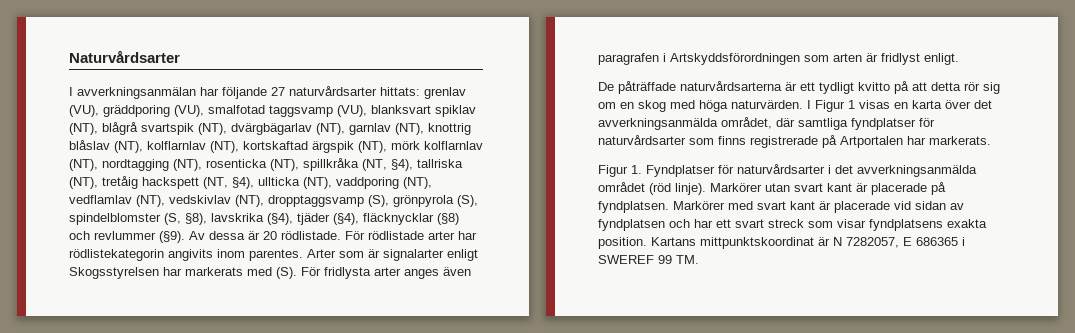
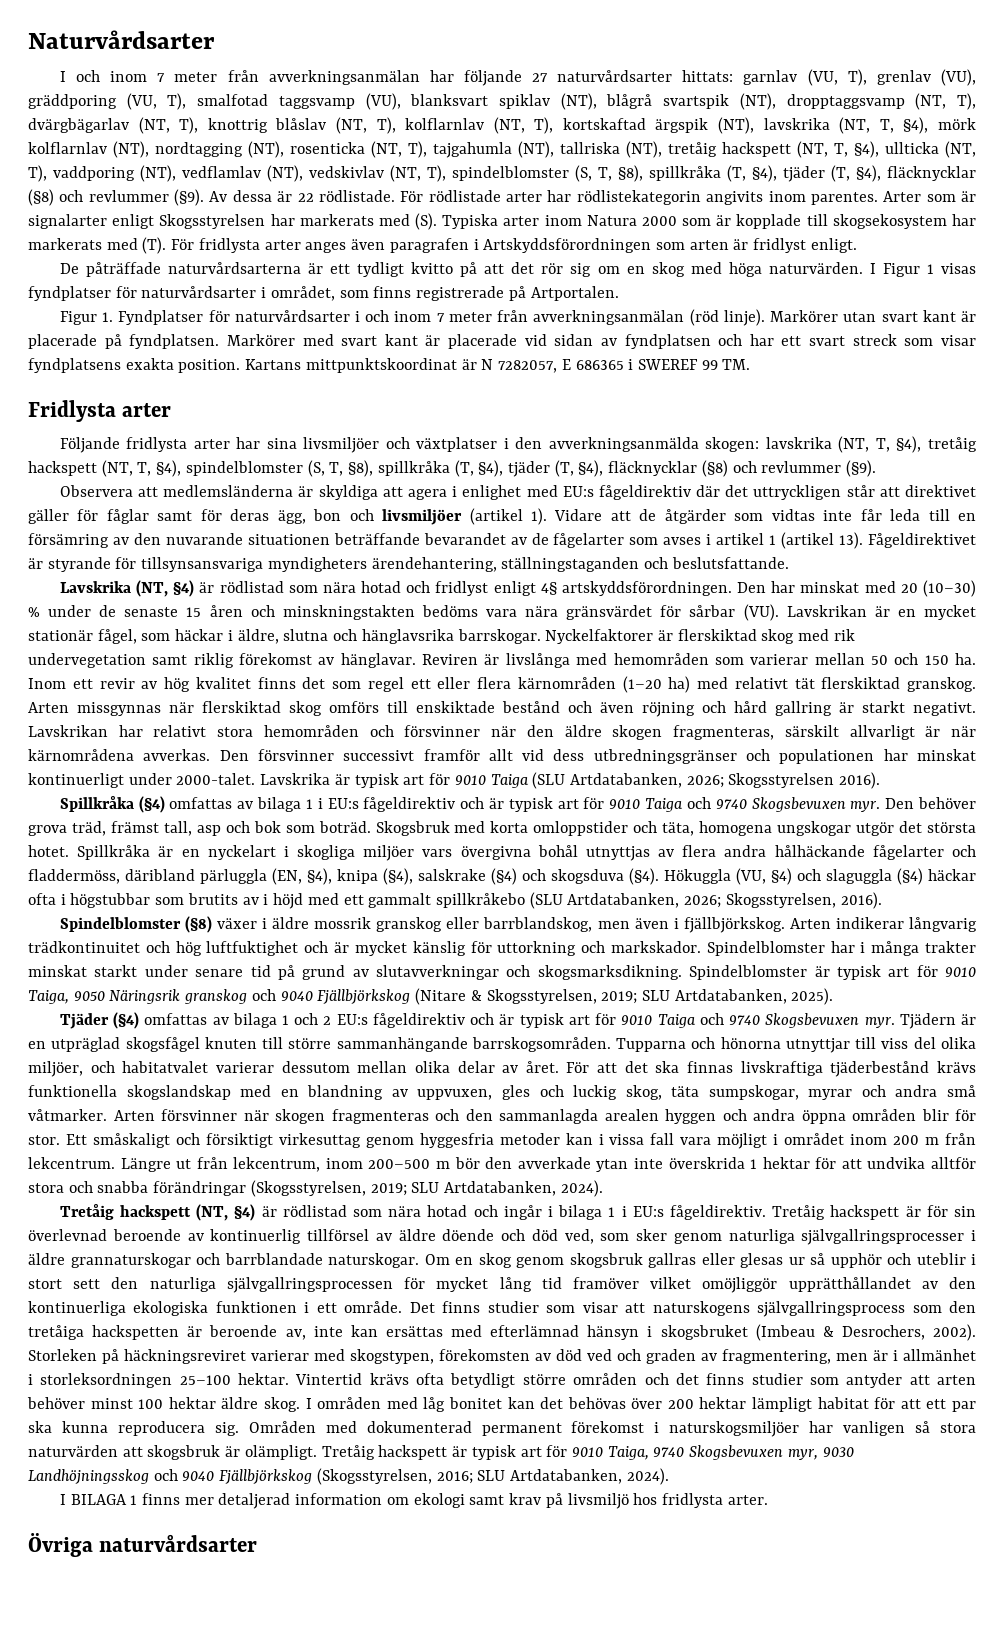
(73, 91) none -> [75,70,259,82] och inom 7 meter från
(420, 91) none -> [743,69,867,86] garnlav (VU, T),
[174,105,204,117] (VU), -> [126,93,187,110] (VU, T),
[231,123,471,135] [69,140,387,153] dvärgbägarlav (NT), garnlav (NT), knottrig blåslav (NT), kolflarnlav (NT), kortskaftad ärgspik (NT), -> [786,93,976,110] [28,117,929,134] dropptaggsvamp (NT, T), dvärgbägarlav (NT, T), knottrig blåslav (NT, T), kolflarnlav (NT, T), kortskaftad ärgspik (NT), lavskrika (NT, T, §4),
[270,158,413,171] (NT), spillkråka (NT, §4), -> [371,141,554,158] (NT, T), tajgahumla (NT),
(228, 183) none -> [834,143,848,157] T,
[303,177,332,189] (NT), -> [945,141,976,158] [28,165,47,182] (NT, T),
[235,195,478,207] [69,213,359,225] (NT), dropptaggsvamp (S), grönpyrola (S), spindelblomster (S, §8), lavskrika (§4), tjäder (§4), -> [390,165,881,182] (NT, T), spindelblomster (S, T, §8), spillkråka (T, §4), tjäder (T, §4),
[263,231,277,240] 20 -> [297,193,314,202] 22
(297, 273) none -> [442,214,976,229] [28,237,167,254] Typiska arter inom Natura 2000 som är kopplade till skogsekosystem har markerats med (T).
[931,82,961,91] detta -> [511,262,535,274] det
[894,100,992,109] [598,117,848,130] en karta över det avverkningsanmälda området, där samtliga -> (976, 268) none
(686, 140) none -> [261,286,335,301] i området,
[840,136,991,148] Artportalen har markerats. -> [530,286,619,301] Artportalen.
[835,165,977,177] [598,182,645,192] det avverkningsanmälda området -> [365,310,685,325] och inom 7 meter från avverkningsanmälan
(699, 259) none -> [28,400,172,422] [59,436,977,453] [28,460,877,477] [59,485,977,500] [28,508,977,525] [28,532,977,549] [28,557,789,572] [59,580,976,597] [28,604,976,621] [28,629,855,644] [28,653,977,668] [28,676,976,693] [28,701,976,717] [28,725,977,740] [28,749,976,764] [28,772,881,789] [59,796,977,813] [28,821,976,836] [28,845,976,861] [28,868,976,885] [28,892,882,909] [59,916,978,933] [28,941,976,956] [28,965,976,980] [28,988,834,1005] [59,1012,976,1029] [28,1037,976,1053] [28,1061,976,1077] [28,1085,976,1100] [28,1109,976,1124] [28,1133,977,1149] [28,1157,976,1172] [28,1180,603,1197] [59,1204,976,1221] [28,1229,976,1245] [28,1253,976,1268] [28,1277,976,1293] [28,1301,976,1317] [28,1324,976,1341] [28,1349,976,1364] [28,1373,977,1388] [27,1397,977,1412] [28,1421,977,1437] [28,1445,854,1460] [28,1468,669,1485] [59,1493,768,1509] [28,1533,258,1557] // Fridlysta arter // Följande fridlysta arter har sina livsmiljöer och växtplatser i den avverkningsanmälda skogen: lavskrika (NT, T, §4), tretåig hackspett (NT, T, §4), spindelblomster (S, T, §8), spillkråka (T, §4), tjäder (T, §4), fläcknycklar (§8) och revlummer (§9). // Observera att medlemsländerna är skyldiga att agera i enlighet med EU:s fågeldirektiv där det uttryckligen står att direktivet gäller för fåglar samt för deras ägg, bon och livsmiljöer (artikel 1). Vidare att de åtgärder som vidtas inte får leda till en försämring av den nuvarande situationen beträffande bevarandet av de fågelarter som avses i artikel 1 (artikel 13). Fågeldirektivet är styrande för tillsynsansvariga myndigheters ärendehantering, ställningstaganden och beslutsfattande. // Lavskrika (NT, §4) är rödlistad som nära hotad och fridlyst enligt 4§ artskyddsförordningen. Den har minskat med 20 (10–30) % under de senaste 15 åren och minskningstakten bedöms vara nära gränsvärdet för sårbar (VU). Lavskrikan är en mycket stationär fågel, som häckar i äldre, slutna och hänglavsrika barrskogar. Nyckelfaktorer är flerskiktad skog med rik undervegetation samt riklig förekomst av hänglavar. Reviren är livslånga med hemområden som varierar mellan 50 och 150 ha. Inom ett revir av hög kvalitet finns det som regel ett eller flera kärnområden (1–20 ha) med relativt tät flerskiktad granskog. Arten missgynnas när flerskiktad skog omförs till enskiktade bestånd och även röjning och hård gallring är starkt negativt. Lavskrikan har relativt stora hemområden och försvinner när den äldre skogen fragmenteras, särskilt allvarligt är när kärnområdena avverkas. Den försvinner successivt framför allt vid dess utbredningsgränser och populationen har minskat kontinuerligt under 2000-talet. Lavskrika är typisk art för 9010 Taiga (SLU Artdatabanken, 2026; Skogsstyrelsen 2016). // Spillkråka (§4) omfattas av bilaga 1 i EU:s fågeldirektiv och är typisk art för 9010 Taiga och 9740 Skogsbevuxen myr. Den behöver grova träd, främst tall, asp och bok som boträd. Skogsbruk med korta omloppstider och täta, homogena ungskogar utgör det största hotet. Spillkråka är en nyckelart i skogliga miljöer vars övergivna bohål utnyttjas av flera andra hålhäckande fågelarter och fladdermöss, däribland pärluggla (EN, §4), knipa (§4), salskrake (§4) och skogsduva (§4). Hökuggla (VU, §4) och slaguggla (§4) häckar ofta i högstubbar som brutits av i höjd med ett gammalt spillkråkebo (SLU Artdatabanken, 2026; Skogsstyrelsen, 2016). // Spindelblomster (§8) växer i äldre mossrik granskog eller barrblandskog, men även i fjällbjörkskog. Arten indikerar långvarig trädkontinuitet och hög luftfuktighet och är mycket känslig för uttorkning och markskador. Spindelblomster har i många trakter minskat starkt under senare tid på grund av slutavverkningar och skogsmarksdikning. Spindelblomster är typisk art för 9010 Taiga, 9050 Näringsrik granskog och 9040 Fjällbjörkskog (Nitare & Skogsstyrelsen, 2019; SLU Artdatabanken, 2025). // Tjäder (§4) omfattas av bilaga 1 och 2 EU:s fågeldirektiv och är typisk art för 9010 Taiga och 9740 Skogsbevuxen myr. Tjädern är en utpräglad skogsfågel knuten till större sammanhängande barrskogsområden. Tupparna och hönorna utnyttjar till viss del olika miljöer, och habitatvalet varierar dessutom mellan olika delar av året. För att det ska finnas livskraftiga tjäderbestånd krävs funktionella skogslandskap med en blandning av uppvuxen, gles och luckig skog, täta sumpskogar, myrar och andra små våtmarker. Arten försvinner när skogen fragmenteras och den sammanlagda arealen hyggen och andra öppna områden blir för stor. Ett småskaligt och försiktigt virkesuttag genom hyggesfria metoder kan i vissa fall vara möjligt i området inom 200 m från lekcentrum. Längre ut från lekcentrum, inom 200–500 m bör den avverkade ytan inte överskrida 1 hektar för att undvika alltför stora och snabba förändringar (Skogsstyrelsen, 2019; SLU Artdatabanken, 2024). // Tretåig hackspett (NT, §4) är rödlistad som nära hotad och ingår i bilaga 1 i EU:s fågeldirektiv. Tretåig hackspett är för sin överlevnad beroende av kontinuerlig tillförsel av äldre döende och död ved, som sker genom naturliga självgallringsprocesser i äldre grannaturskogar och barrblandade naturskogar. Om en skog genom skogsbruk gallras eller glesas ur så upphör och uteblir i stort sett den naturliga självgallringsprocessen för mycket lång tid framöver vilket omöjliggör upprätthållandet av den kontinuerliga ekologiska funktionen i ett område. Det finns studier som visar att naturskogens självgallringsprocess som den tretåiga hackspetten är beroende av, inte kan ersättas med efterlämnad hänsyn i skogsbruket (Imbeau & Desrochers, 2002). Storleken på häckningsreviret varierar med skogstypen, förekomsten av död ved och graden av fragmentering, men är i allmänhet i storleksordningen 25–100 hektar. Vintertid krävs ofta betydligt större områden och det finns studier som antyder att arten behöver minst 100 hektar äldre skog. I områden med låg bonitet kan det behövas över 200 hektar lämpligt habitat för att ett par ska kunna reproducera sig. Områden med dokumenterad permanent förekomst i naturskogsmiljöer har vanligen så stora naturvärden att skogsbruk är olämpligt. Tretåig hackspett är typisk art för 9010 Taiga, 9740 Skogsbevuxen myr, 9030 Landhöjningsskog och 9040 Fjällbjörkskog (Skogsstyrelsen, 2016; SLU Artdatabanken, 2024). // I BILAGA 1 finns mer detaljerad information om ekologi samt krav på livsmiljö hos fridlysta arter. // Övriga naturvårdsarter

